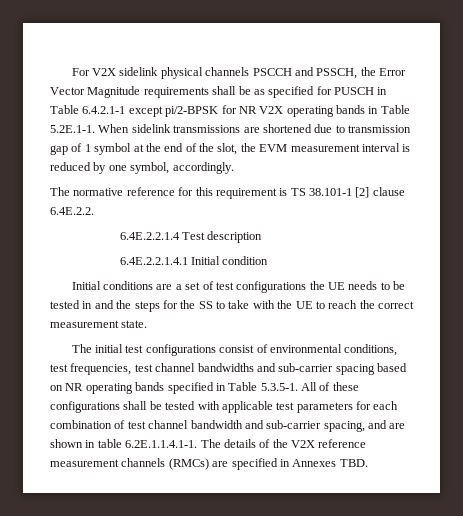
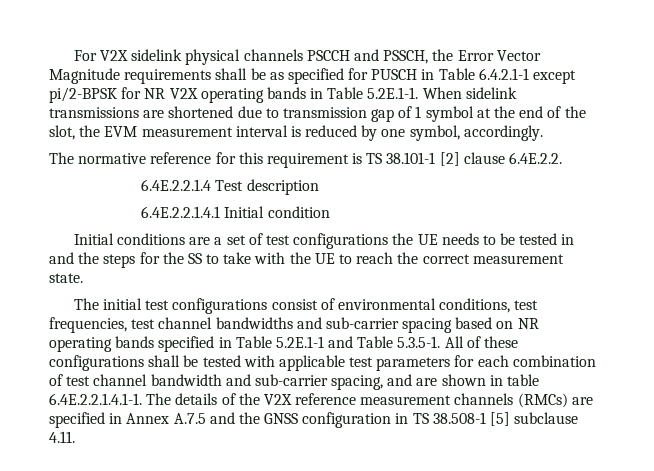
(258, 386) none -> [275,336,394,348] 5.2E.1-1 and Table
[125,440,198,448] 6.2E.1.1.4.1-1. -> [49,393,142,405] 6.4E.2.2.1.4.1-1.
[292,459,368,467] Annexes TBD. -> [126,412,579,428] [49,431,75,443] Annex A.7.5 and the GNSS configuration in TS 38.508-1 [5] subclause 4.11.

